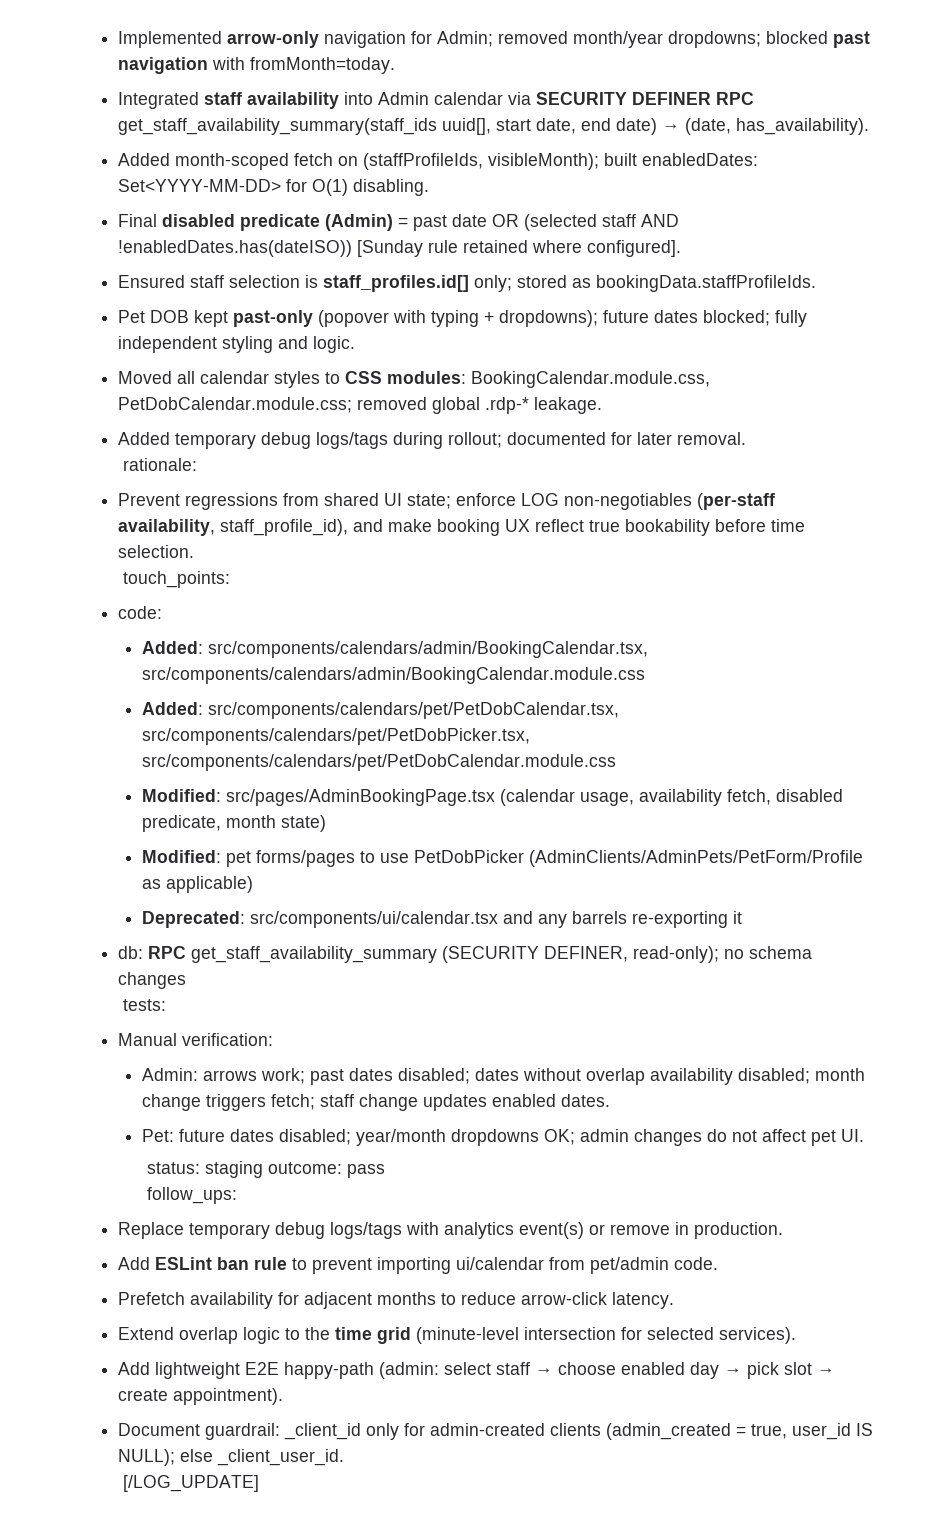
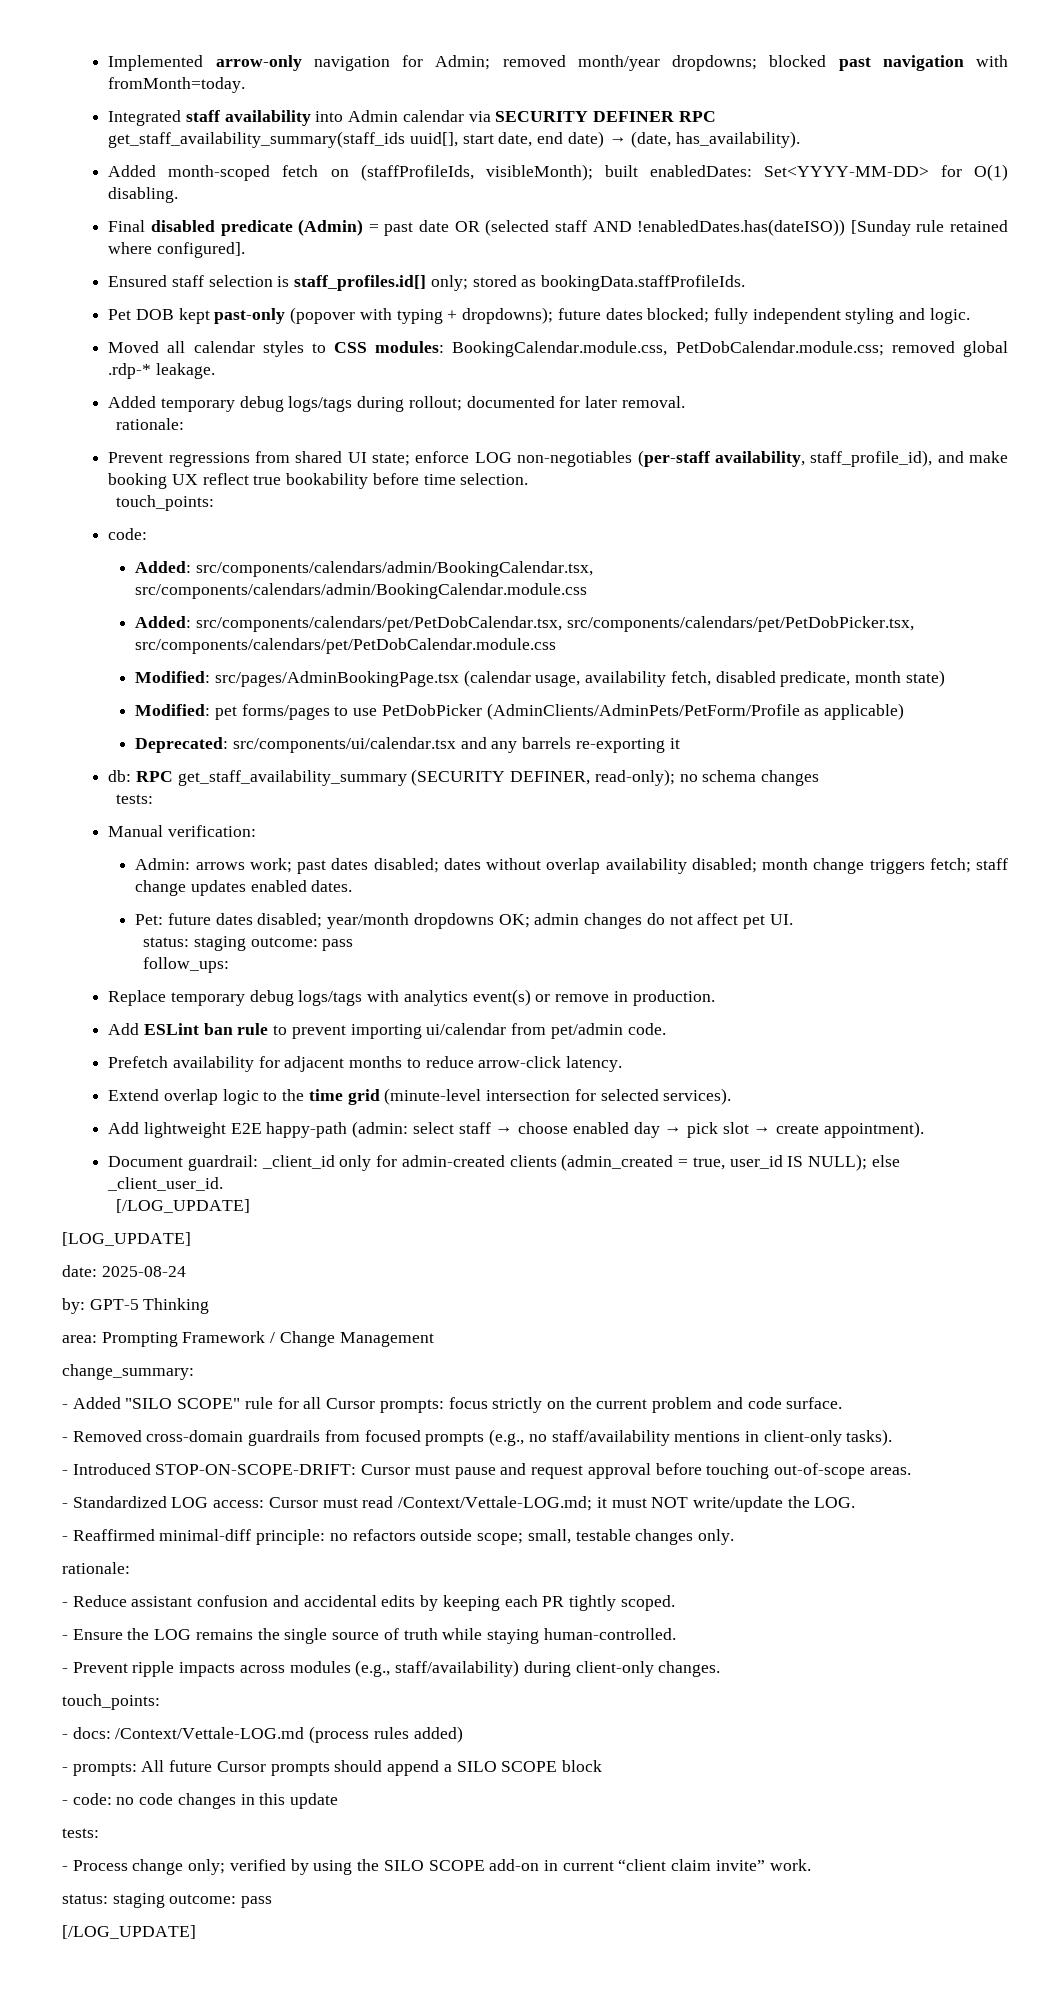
(259, 1483) none -> [62,1232,191,1246] [62,1265,186,1277] [62,1298,210,1314] [62,1331,434,1347] [62,1364,194,1380] [62,1397,843,1413] [62,1429,893,1446] [62,1463,911,1479] [62,1496,856,1512] [62,1529,734,1545] [62,1562,130,1574] [62,1595,675,1611] [62,1628,676,1644] [62,1660,721,1677] [62,1694,160,1710] [62,1726,463,1743] [62,1760,602,1776] [62,1793,339,1809] [62,1828,99,1838] [62,1859,811,1875] [62,1893,273,1908] [62,1925,196,1939] // [LOG_UPDATE] // date: 2025-08-24 // by: GPT-5 Thinking // area: Prompting Framework / Change Management // change_summary: // - Added "SILO SCOPE" rule for all Cursor prompts: focus strictly on the current problem and code surface. // - Removed cross-domain guardrails from focused prompts (e.g., no staff/availability mentions in client-only tasks). // - Introduced STOP-ON-SCOPE-DRIFT: Cursor must pause and request approval before touching out-of-scope areas. // - Standardized LOG access: Cursor must read /Context/Vettale-LOG.md; it must NOT write/update the LOG. // - Reaffirmed minimal-diff principle: no refactors outside scope; small, testable changes only. // rationale: // - Reduce assistant confusion and accidental edits by keeping each PR tightly scoped. // - Ensure the LOG remains the single source of truth while staying human-controlled. // - Prevent ripple impacts across modules (e.g., staff/availability) during client-only changes. // touch_points: // - docs: /Context/Vettale-LOG.md (process rules added) // - prompts: All future Cursor prompts should append a SILO SCOPE block // - code: no code changes in this update // tests: // - Process change only; verified by using the SILO SCOPE add-on in current “client claim invite” work. // status: staging outcome: pass // [/LOG_UPDATE]

